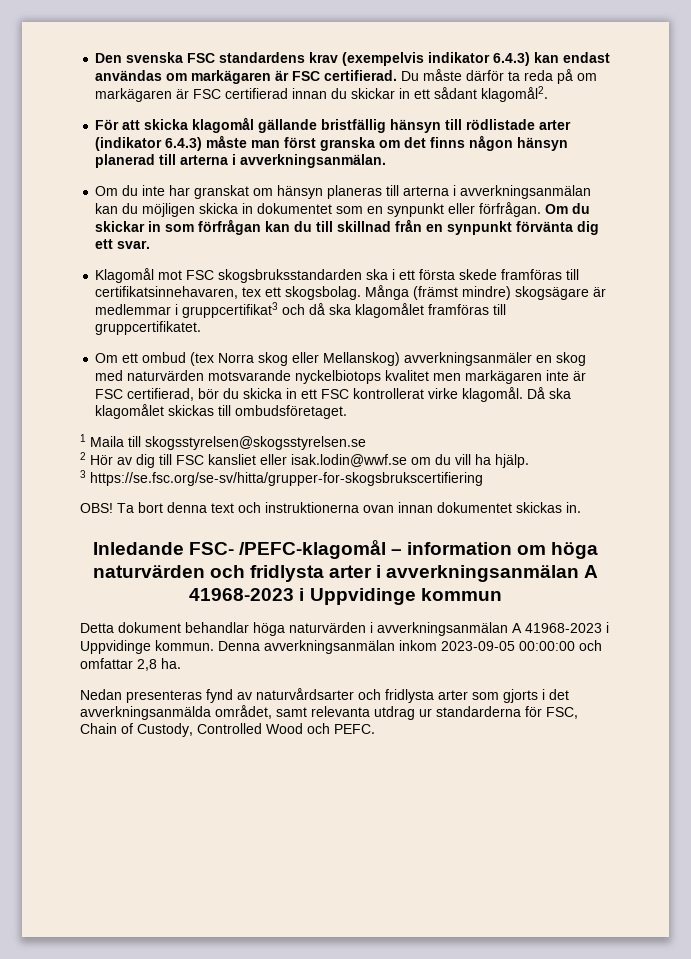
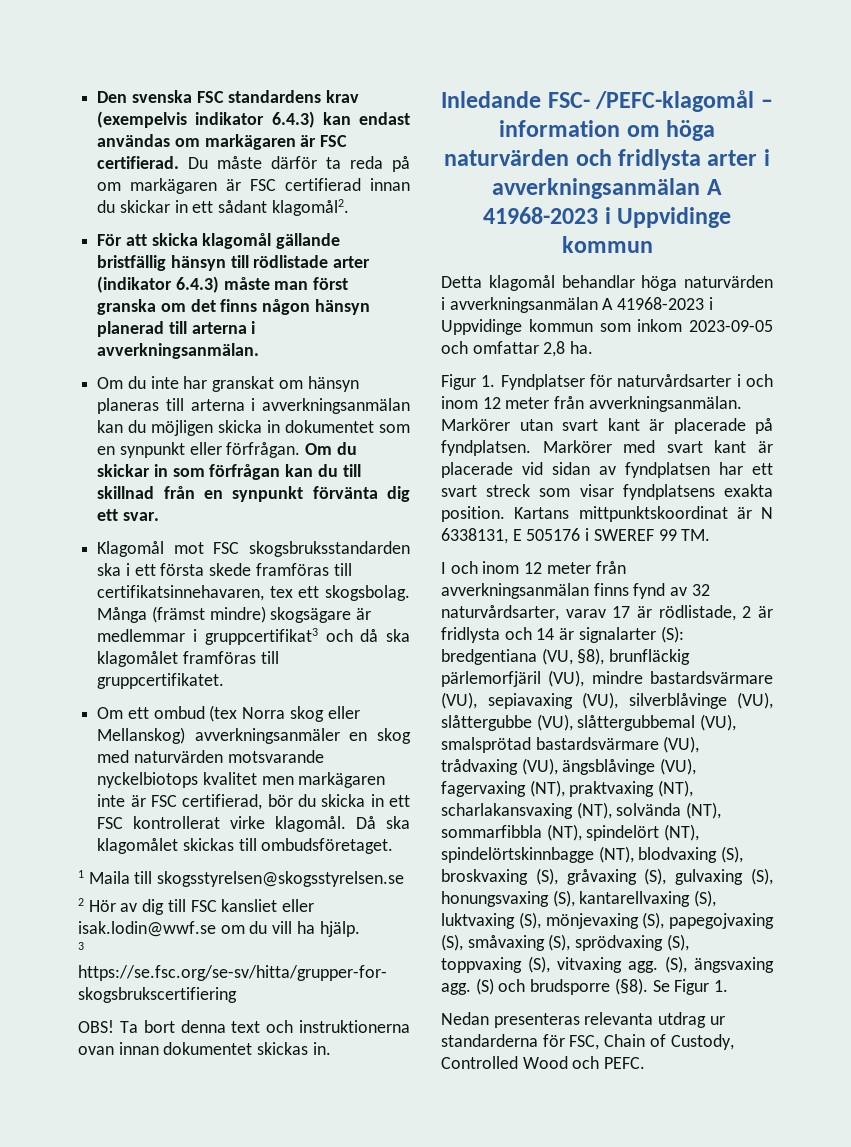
[118,622,181,633] dokument -> [488,275,555,291] klagomål
[155,640,395,654] kommun. Denna avverkningsanmälan -> [528,319,631,332] kommun som
[519,641,575,651] 00:00:00 -> (773, 326) none
[80,688,569,703] [80,705,307,720] Nedan presenteras fynd av naturvårdsarter och fridlysta arter som gjorts i det avverkningsanmälda området, samt -> [441,374,773,390] [441,396,742,412] [441,418,773,434] [441,440,773,456] [441,462,773,478] [441,484,773,500] [441,506,773,522] [441,528,711,544] [441,561,626,574] [441,583,710,599] [441,605,773,621] [441,626,684,643] [441,648,691,665] [441,670,773,687] [441,692,773,709] [441,714,737,731] [441,736,700,753] [441,758,697,775] [441,780,694,797] [441,802,722,819] [441,824,700,841] [441,846,744,863] [441,868,773,885] [441,890,717,907] [441,912,774,929] [441,934,689,951] [441,956,774,973] [441,978,729,995] [441,1012,580,1028] Figur 1. Fyndplatser för naturvårdsarter i och inom 12 meter från avverkningsanmälan. Markörer utan svart kant är placerade på fyndplatsen. Markörer med svart kant är placerade vid sidan av fyndplatsen har ett svart streck som visar fyndplatsens exakta position. Kartans mittpunktskoordinat är N 6338131, E 505176 i SWEREF 99 TM. // I och inom 12 meter från avverkningsanmälan finns fynd av 32 naturvårdsarter, varav 17 är rödlistade, 2 är fridlysta och 14 är signalarter (S): bredgentiana (VU, §8), brunfläckig pärlemorfjäril (VU), mindre bastardsvärmare (VU), sepiavaxing (VU), silverblåvinge (VU), slåttergubbe (VU), slåttergubbemal (VU), smalsprötad bastardsvärmare (VU), trådvaxing (VU), ängsblåvinge (VU), fagervaxing (NT), praktvaxing (NT), scharlakansvaxing (NT), solvända (NT), sommarfibbla (NT), spindelört (NT), spindelörtskinnbagge (NT), blodvaxing (S), broskvaxing (S), gråvaxing (S), gulvaxing (S), honungsvaxing (S), kantarellvaxing (S), luktvaxing (S), mönjevaxing (S), papegojvaxing (S), småvaxing (S), sprödvaxing (S), toppvaxing (S), vitvaxing agg. (S), ängsvaxing agg. (S) och brudsporre (§8). Se Figur 1. // Nedan presenteras

